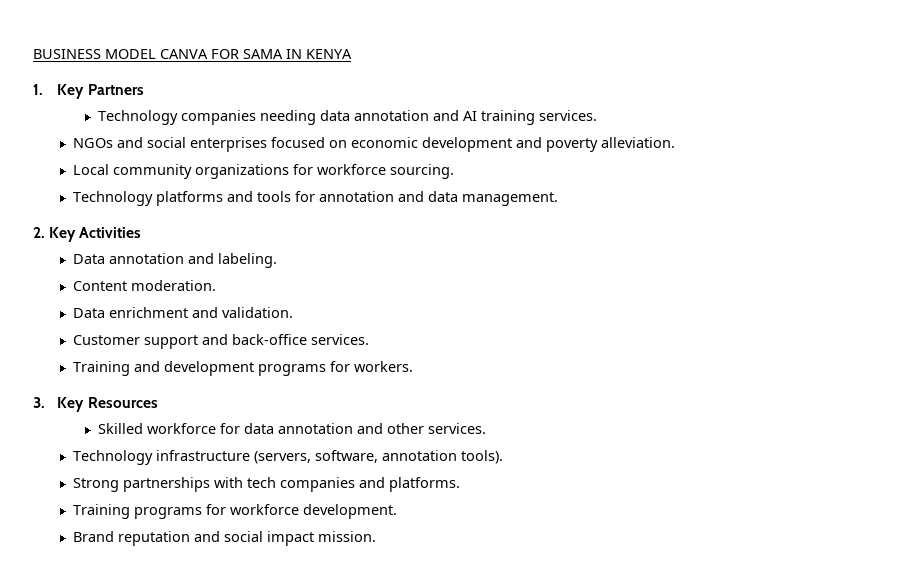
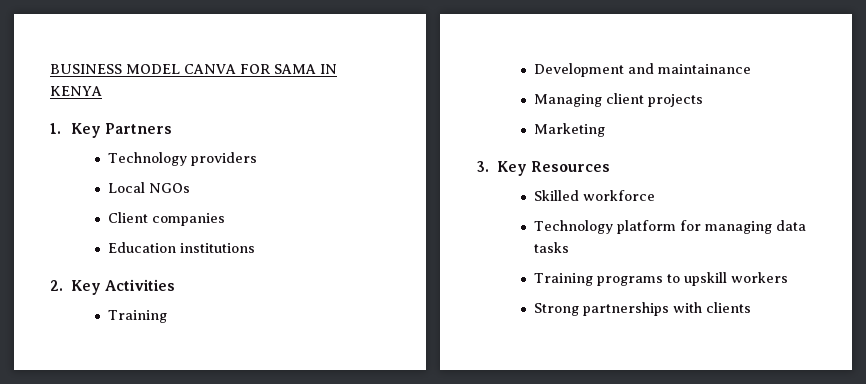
[180,110,597,125] [73,137,676,152] [73,164,455,179] [73,191,559,206] [33,227,142,242] [73,253,278,268] [73,280,217,291] [73,307,294,318] [73,334,370,349] [73,361,414,376] companies needing data annotation and AI training services. // NGOs and social enterprises focused on economic development and poverty alleviation. // Local community organizations for workforce sourcing. // Technology platforms and tools for annotation and data management. // 2. Key Activities // Data annotation and labeling. // Content moderation. // Data enrichment and validation. // Customer support and back-office services. // Training and development programs for workers. -> [191,152,258,166] [108,182,191,193] [108,212,226,226] [108,242,256,253] [50,279,176,295] [108,310,168,323] [534,63,752,77] [534,93,704,107] [534,123,606,137] providers // Local NGOs // Client companies // Education institutions // 2. Key Activities // Training // Development and maintainance // Managing client projects // Marketing
[219,423,486,434] [73,450,504,465] [73,477,461,492] [73,504,398,519] [73,531,377,546] for data annotation and other services. // Technology infrastructure (servers, software, annotation tools). // Strong partnerships with tech companies and platforms. // Training programs for workforce development. // Brand reputation and social impact mission. -> [534,220,807,234] [534,242,570,253] [534,272,789,286] [534,302,752,316] // Technology platform for managing data tasks // Training programs to upskill workers // Strong partnerships with clients

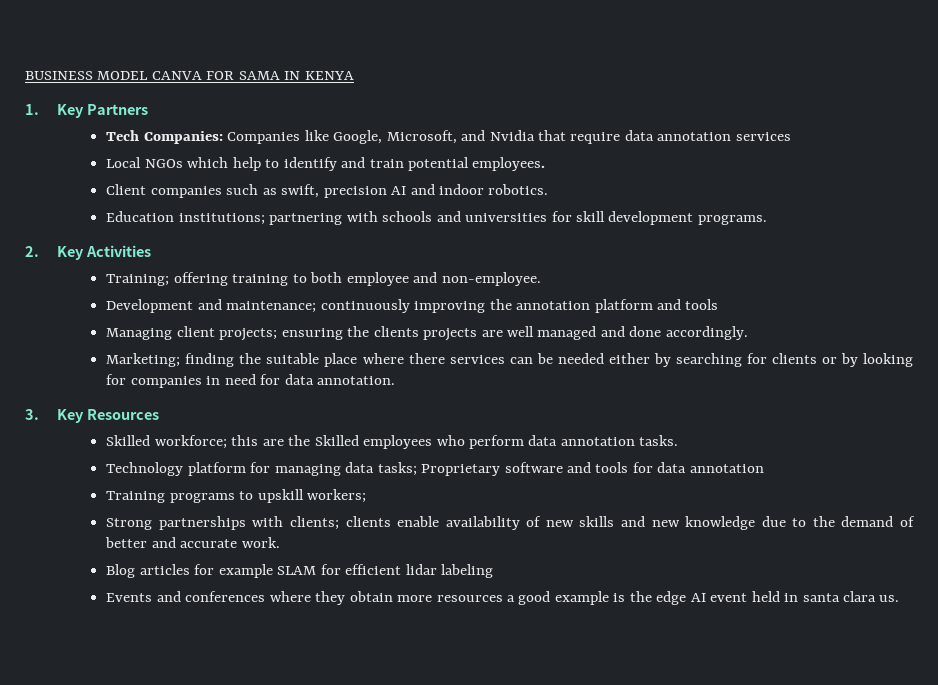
[108,152,258,166] [108,182,191,193] [108,212,226,226] [108,242,256,253] [50,279,176,295] [108,310,168,323] [534,63,752,77] [534,93,704,107] [534,123,606,137] [476,161,611,176] [534,190,656,201] Technology providers // Local NGOs // Client companies // Education institutions // 2. Key Activities // Training // Development and maintainance // Managing client projects // Marketing // 3. Key Resources // Skilled workforce -> [106,130,791,144] [106,157,546,171] [106,184,549,198] [106,211,767,225] [25,245,151,260] [106,272,541,286] [106,299,719,313] [106,326,748,341] [106,353,913,367] [106,374,396,388] [25,409,159,423] [106,435,679,449] Tech Companies: Companies like Google, Microsoft, and Nvidia that require data annotation services // Local NGOs which help to identify and train potential employees. // Client companies such as swift, precision AI and indoor robotics. // Education institutions; partnering with schools and universities for skill development programs. // 2. Key Activities // Training; offering training to both employee and non-employee. // Development and maintenance; continuously improving the annotation platform and tools // Managing client projects; ensuring the clients projects are well managed and done accordingly. // Marketing; finding the suitable place where there services can be needed either by searching for clients or by looking for companies in need for data annotation. // 3. Key Resources // Skilled workforce; this are the Skilled employees who perform data annotation tasks.
[534,242,570,253] tasks -> [377,462,764,476] tasks; Proprietary software and tools for data annotation
[731,272,789,283] workers -> [307,489,367,503] workers;
[706,302,752,313] clients -> [290,516,916,530] [105,537,280,548] [106,564,493,578] [106,591,900,605] clients; clients enable availability of new skills and new knowledge due to the demand of better and accurate work. // Blog articles for example SLAM for efficient lidar labeling // Events and conferences where they obtain more resources a good example is the edge AI event held in santa clara us.

